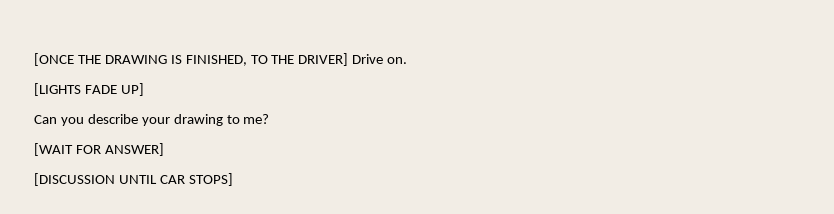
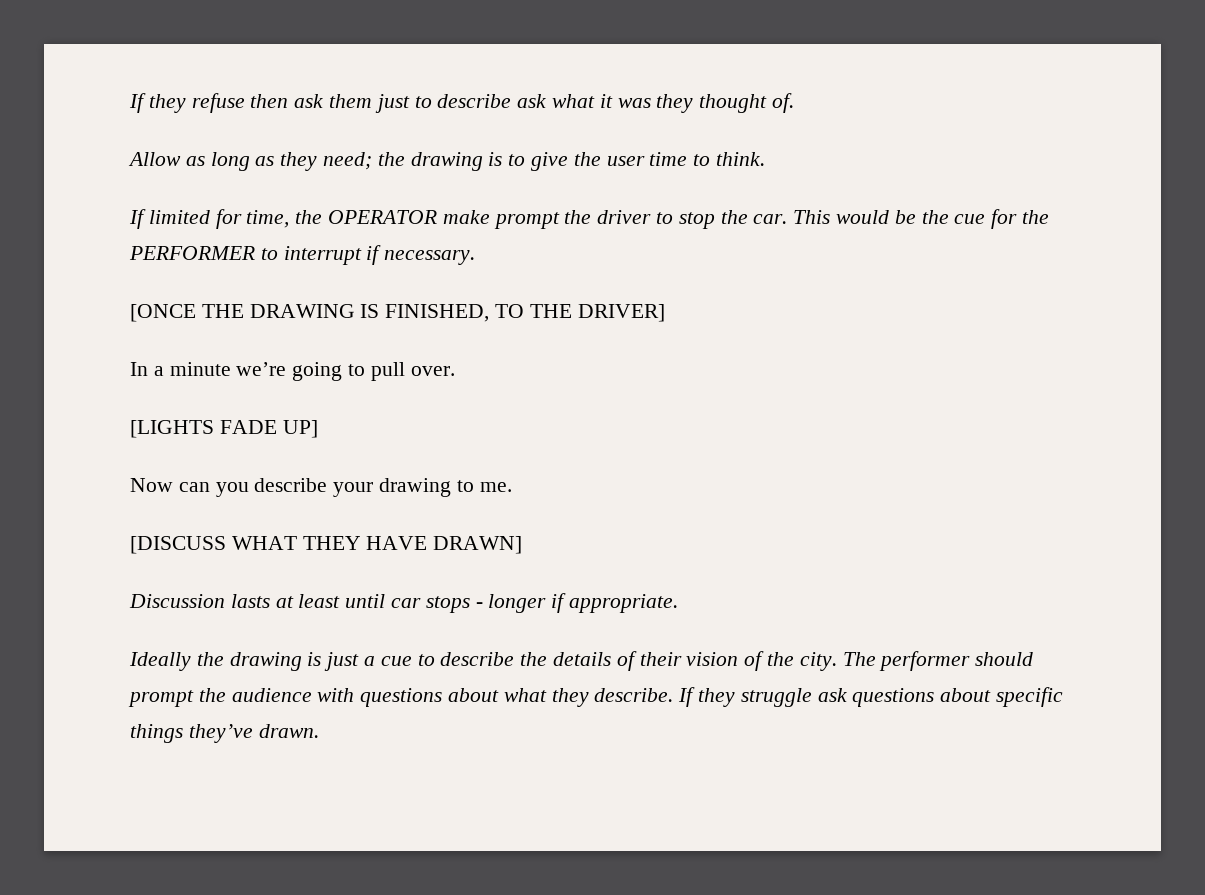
(34, 59) none -> [129,93,795,113] [128,152,766,171] [129,209,1050,229] [129,245,476,265] If they refuse then ask them just to describe ask what it was they thought of. // Allow as long as they need; the drawing is to give the user time to think. // If limited for time, the OPERATOR make prompt the driver to stop the car. This would be the cue for the PERFORMER to interrupt if necessary. //
[352,54,408,64] Drive on. -> [130,362,455,381] // In a minute we’re going to pull over.
[34,115,57,124] Can -> [130,478,210,492] Now can
[243,114,270,124] [34,143,164,156] [34,173,233,186] me? // [WAIT FOR ANSWER] // [DISCUSSION UNTIL CAR STOPS] -> [479,482,512,492] [130,536,523,554] [129,593,679,613] [129,651,1034,671] [128,687,1064,707] [130,724,319,743] me. // [DISCUSS WHAT THEY HAVE DRAWN] // Discussion lasts at least until car stops - longer if appropriate. // Ideally the drawing is just a cue to describe the details of their vision of the city. The performer should prompt the audience with questions about what they describe. If they struggle ask questions about specific things they’ve drawn.

